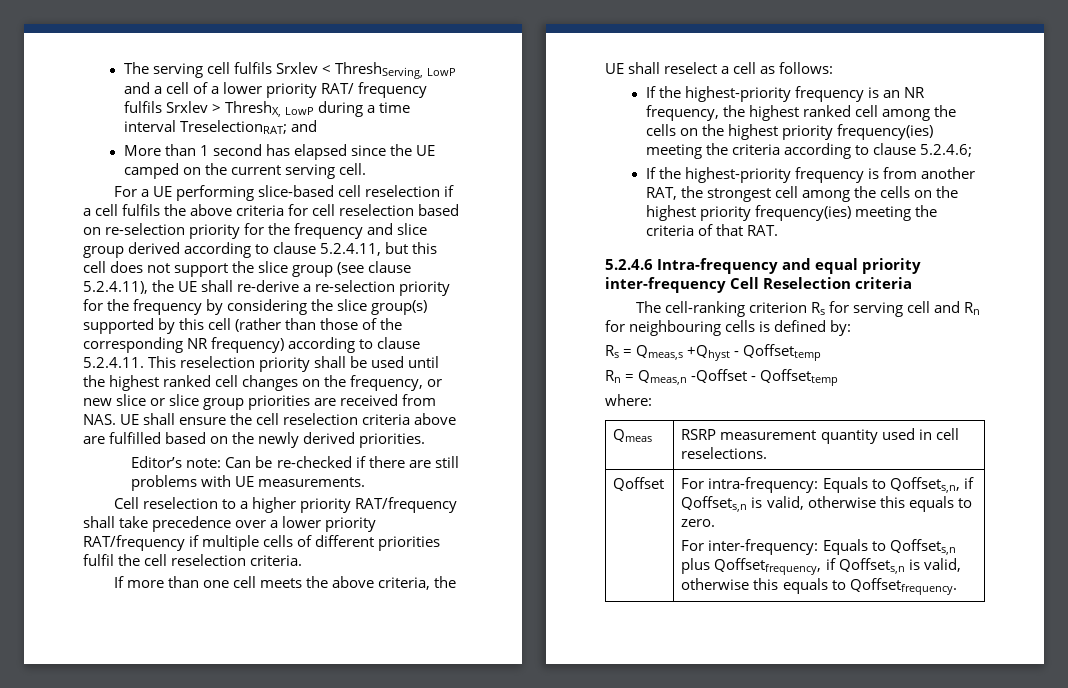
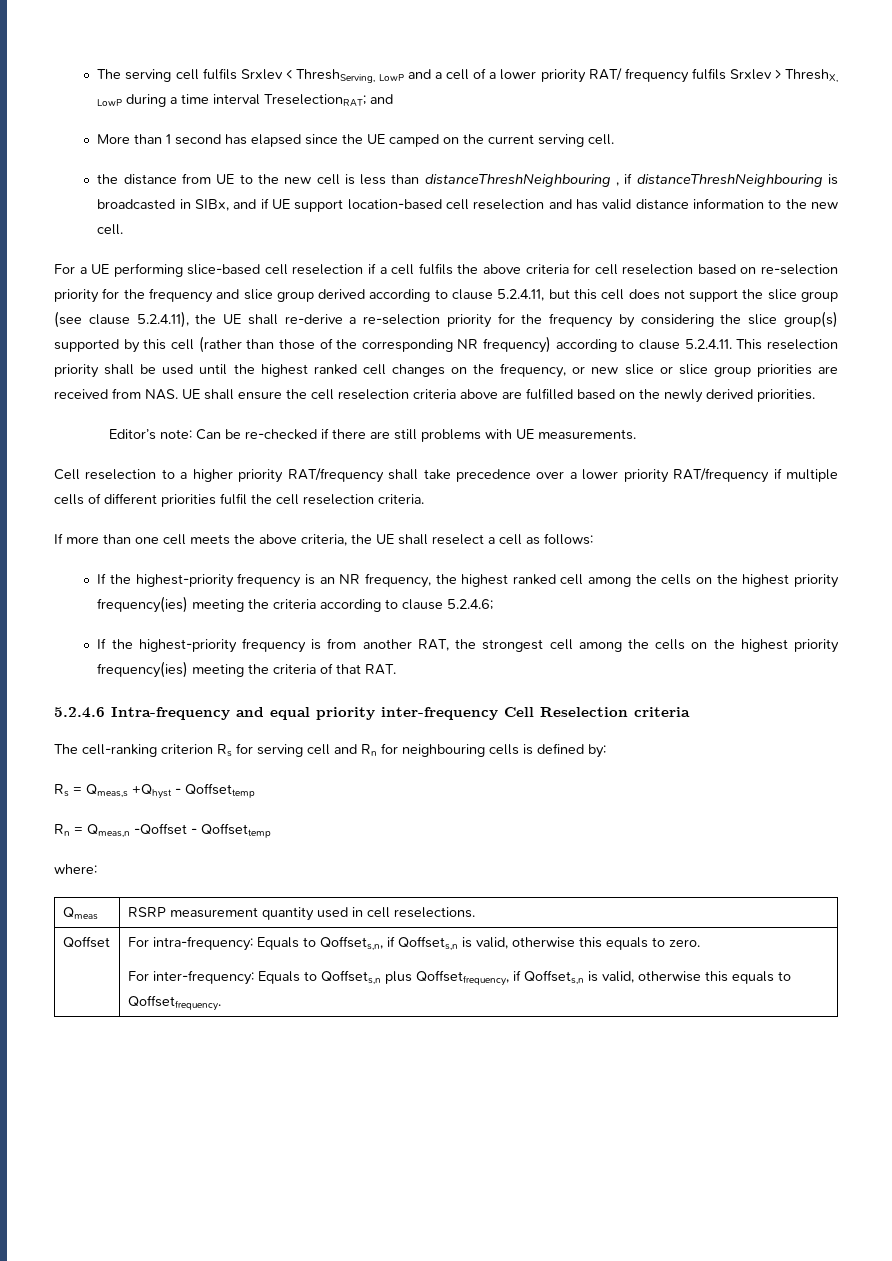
(366, 169) none -> [97,173,838,187] [97,198,839,212] [97,224,124,235] // the distance from UE to the new cell is less than distanceThreshNeighbouring , if distanceThreshNeighbouring is broadcasted in SIBx, and if UE support location-based cell reselection and has valid distance information to the new cell.

